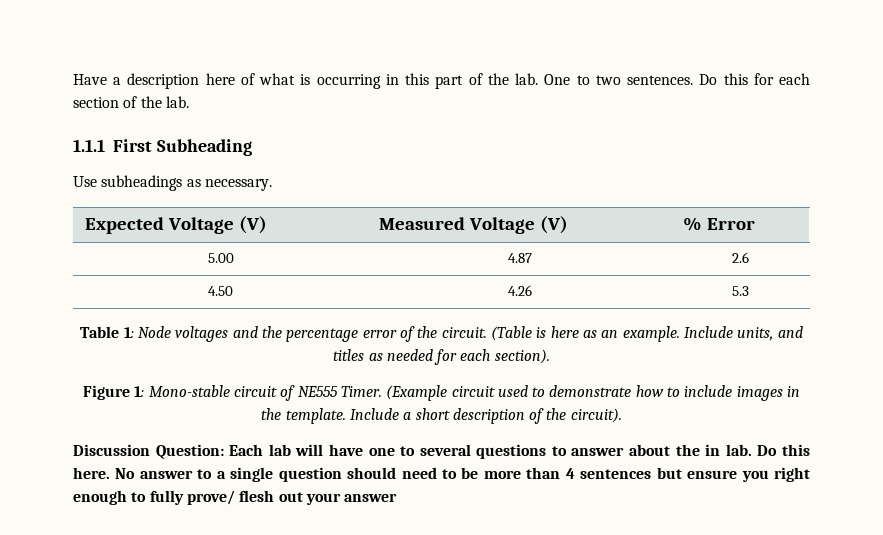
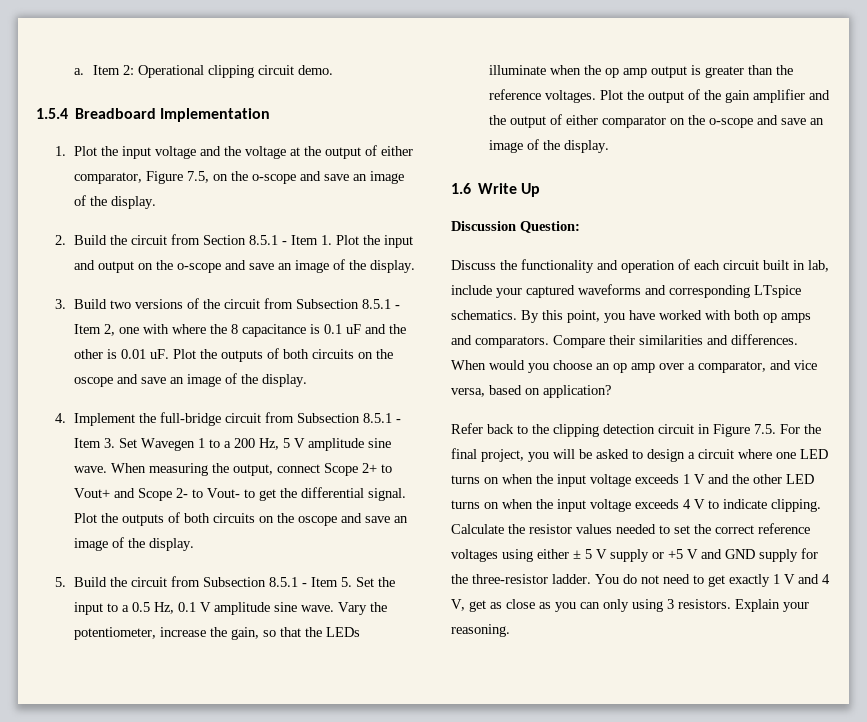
[73,73,810,89] [73,96,189,108] [73,139,252,156] [73,175,272,191] [84,216,267,234] [378,216,568,234] [682,217,755,231] [207,253,234,263] [507,253,532,263] [732,252,749,263] [208,286,233,296] [507,285,532,296] [732,286,749,296] [80,326,803,342] [333,349,550,365] [82,385,801,401] [261,408,622,424] [73,444,811,459] [73,467,811,482] [73,490,398,505] Have a description here of what is occurring in this part of the lab. One to two sentences. Do this for each section of the lab. // 1.1.1 First Subheading // Use subheadings as necessary. // Expected Voltage (V) | Measured Voltage (V) | % Error // 5.00 | 4.87 | 2.6 // 4.50 | 4.26 | 5.3 // Table 1: Node voltages and the percentage error of the circuit. (Table is here as an example. Include units, and titles as needed for each section). // Figure 1: Mono-stable circuit of NE555 Timer. (Example circuit used to demonstrate how to include images in the template. Include a short description of the circuit). // Discussion Question: Each lab will have one to several questions to answer about the in lab. Do this here. No answer to a single question should need to be more than 4 sentences but ensure you right enough to fully prove/ flesh out your answer -> [73,65,333,78] [36,108,271,122] [54,145,413,159] [73,171,404,184] [73,195,156,209] [54,234,413,248] [73,259,415,273] [54,298,400,309] [73,324,406,337] [73,348,393,362] [73,373,307,387] [54,412,401,426] [73,438,391,451] [73,463,392,476] [73,487,406,501] [73,512,408,526] [73,537,194,551] [54,576,395,587] [73,602,387,615] [73,627,360,640] [488,65,793,78] [488,89,830,103] [488,114,824,128] [488,139,609,153] [451,183,541,197] [451,221,580,233] [451,259,829,273] [451,284,801,298] [451,310,811,323] [451,334,798,348] [451,360,817,373] [451,385,611,398] [451,423,821,437] [451,448,828,462] [451,474,814,487] [451,499,821,512] [451,523,810,534] [451,548,818,562] [451,574,830,587] [451,599,809,612] [451,624,510,637] a. Item 2: Operational clipping circuit demo. // 1.5.4 Breadboard Implementation // 1. Plot the input voltage and the voltage at the output of either comparator, Figure 7.5, on the o-scope and save an image of the display. // 2. Build the circuit from Section 8.5.1 - Item 1. Plot the input and output on the o-scope and save an image of the display. // 3. Build two versions of the circuit from Subsection 8.5.1 - Item 2, one with where the 8 capacitance is 0.1 uF and the other is 0.01 uF. Plot the outputs of both circuits on the oscope and save an image of the display. // 4. Implement the full-bridge circuit from Subsection 8.5.1 - Item 3. Set Wavegen 1 to a 200 Hz, 5 V amplitude sine wave. When measuring the output, connect Scope 2+ to Vout+ and Scope 2- to Vout- to get the differential signal. Plot the outputs of both circuits on the oscope and save an image of the display. // 5. Build the circuit from Subsection 8.5.1 - Item 5. Set the input to a 0.5 Hz, 0.1 V amplitude sine wave. Vary the potentiometer, increase the gain, so that the LEDs illuminate when the op amp output is greater than the reference voltages. Plot the output of the gain amplifier and the output of either comparator on the o-scope and save an image of the display. // 1.6 Write Up // Discussion Question: // Discuss the functionality and operation of each circuit built in lab, include your captured waveforms and corresponding LTspice schematics. By this point, you have worked with both op amps and comparators. Compare their similarities and differences. When would you choose an op amp over a comparator, and vice versa, based on application? // Refer back to the clipping detection circuit in Figure 7.5. For the final project, you will be asked to design a circuit where one LED turns on when the input voltage exceeds 1 V and the other LED turns on when the input voltage exceeds 4 V to indicate clipping. Calculate the resistor values needed to set the correct reference voltages using either ± 5 V supply or +5 V and GND supply for the three-resistor ladder. You do not need to get exactly 1 V and 4 V, get as close as you can only using 3 resistors. Explain your reasoning.

